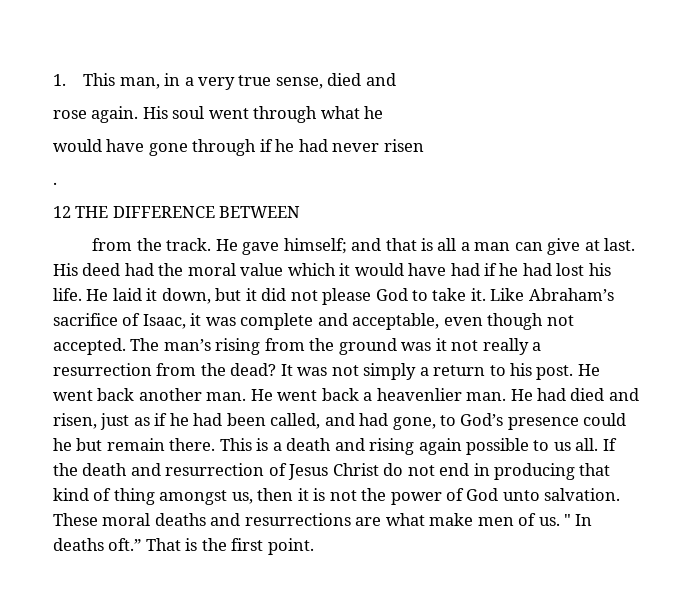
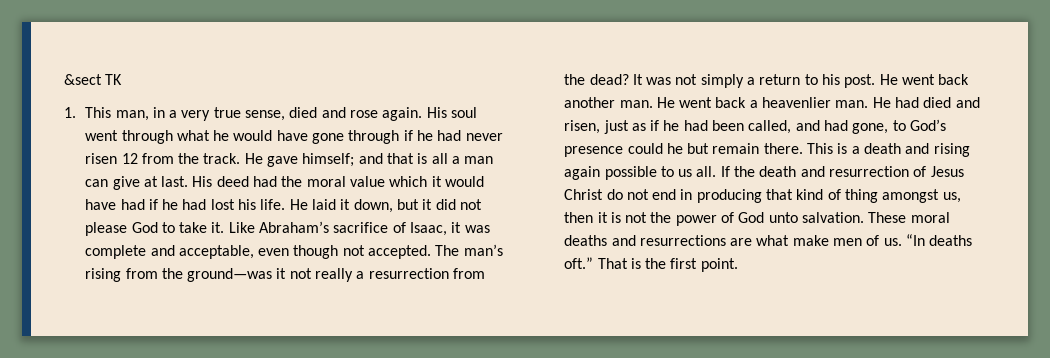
(53, 80) none -> [64,74,123,85] &sect TK //
(396, 79) // -> (346, 112) none
(384, 112) // -> (230, 135) none
[53,182,57,185] [53,206,301,218] // . // 12 THE DIFFERENCE BETWEEN // -> [121,153,138,164] 12
[338,338,432,355] ground was -> [187,268,273,282] ground—was
[564,514,593,526] " In -> [906,234,926,246] “In

